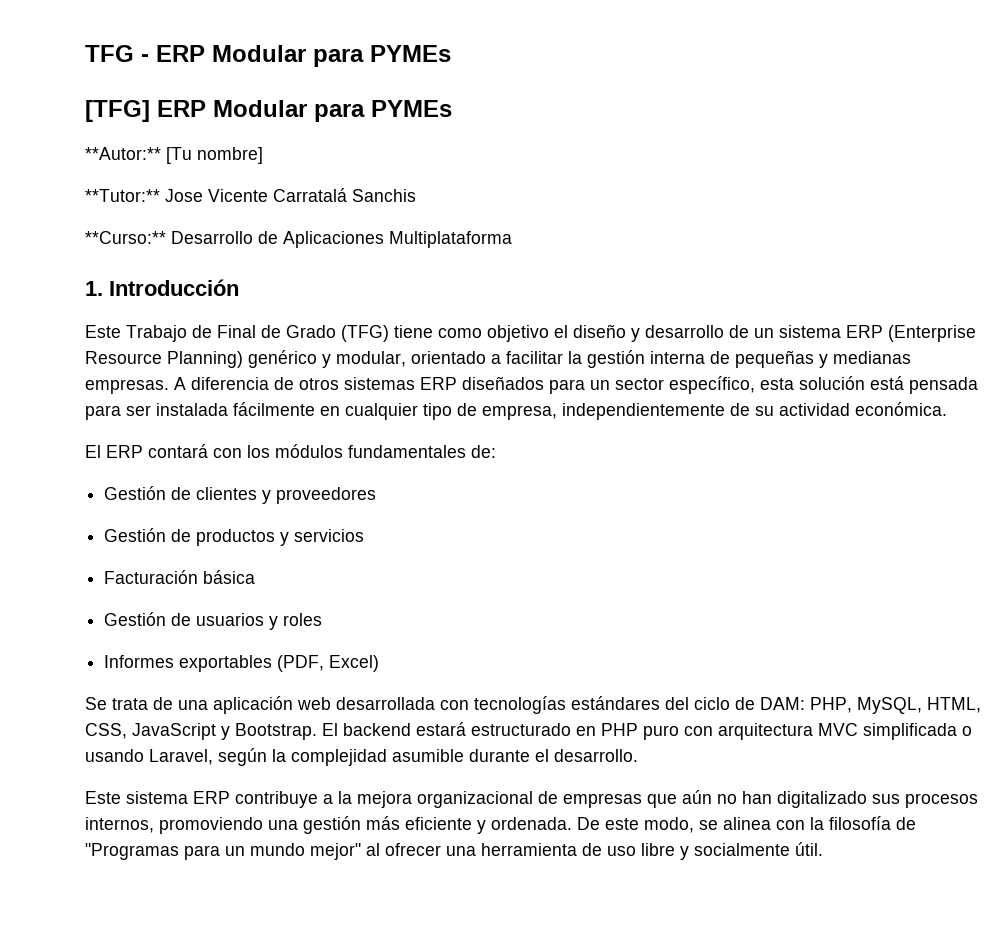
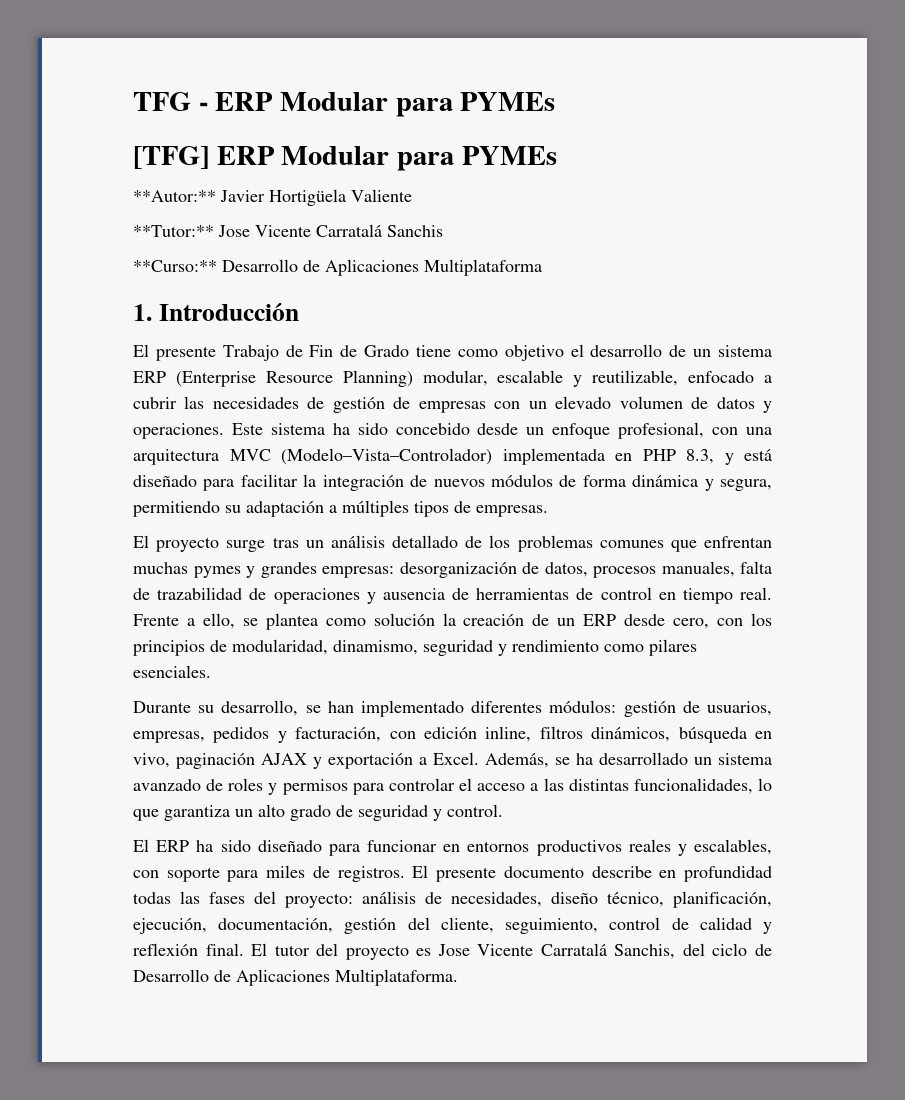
[166,147,263,164] [Tu nombre] -> [220,189,412,206] Javier Hortigüela Valiente
[85,325,121,338] Este -> [133,344,216,361] El presente
[217,325,256,338] Final -> [309,345,334,357] Fin
[341,325,389,342] (TFG) -> (410, 351) none
[573,324,640,342] diseño y -> (584, 350) none
[248,350,911,368] [85,376,978,394] [85,402,947,420] [85,444,496,458] [104,486,377,504] [104,528,365,546] [104,570,256,584] [104,612,323,630] [104,655,380,672] [85,696,981,714] [85,722,972,740] [85,748,638,766] [85,790,978,808] [85,816,916,834] [85,842,823,860] genérico y modular, orientado a facilitar la gestión interna de pequeñas y medianas empresas. A diferencia de otros sistemas ERP diseñados para un sector específico, esta solución está pensada para ser instalada fácilmente en cualquier tipo de empresa, independientemente de su actividad económica. // El ERP contará con los módulos fundamentales de: // Gestión de clientes y proveedores // Gestión de productos y servicios // Facturación básica // Gestión de usuarios y roles // Informes exportables (PDF, Excel) // Se trata de una aplicación web desarrollada con tecnologías estándares del ciclo de DAM: PHP, MySQL, HTML, CSS, JavaScript y Bootstrap. El backend estará estructurado en PHP puro con arquitectura MVC simplificada o usando Laravel, según la complejidad asumible durante el desarrollo. // Este sistema ERP contribuye a la mejora organizacional de empresas que aún no han digitalizado sus procesos internos, promoviendo una gestión más eficiente y ordenada. De este modo, se alinea con la filosofía de "Programas para un mundo mejor" al ofrecer una herramienta de uso libre y socialmente útil. -> [422,370,773,387] [133,396,772,413] [133,422,772,439] [133,448,772,465] [133,474,772,491] [133,500,548,517] [133,535,772,552] [133,561,772,578] [133,587,772,604] [133,613,772,630] [133,639,697,656] [133,665,211,678] [133,700,772,717] [133,726,772,743] [133,752,772,769] [133,778,772,795] [133,804,503,821] [133,839,772,856] [133,865,773,882] [133,891,772,908] [133,917,772,934] [133,943,773,960] [133,969,458,986] modular, escalable y reutilizable, enfocado a cubrir las necesidades de gestión de empresas con un elevado volumen de datos y operaciones. Este sistema ha sido concebido desde un enfoque profesional, con una arquitectura MVC (Modelo–Vista–Controlador) implementada en PHP 8.3, y está diseñado para facilitar la integración de nuevos módulos de forma dinámica y segura, permitiendo su adaptación a múltiples tipos de empresas. // El proyecto surge tras un análisis detallado de los problemas comunes que enfrentan muchas pymes y grandes empresas: desorganización de datos, procesos manuales, falta de trazabilidad de operaciones y ausencia de herramientas de control en tiempo real. Frente a ello, se plantea como solución la creación de un ERP desde cero, con los principios de modularidad, dinamismo, seguridad y rendimiento como pilares esenciales. // Durante su desarrollo, se han implementado diferentes módulos: gestión de usuarios, empresas, pedidos y facturación, con edición inline, filtros dinámicos, búsqueda en vivo, paginación AJAX y exportación a Excel. Además, se ha desarrollado un sistema avanzado de roles y permisos para controlar el acceso a las distintas funcionalidades, lo que garantiza un alto grado de seguridad y control. // El ERP ha sido diseñado para funcionar en entornos productivos reales y escalables, con soporte para miles de registros. El presente documento describe en profundidad todas las fases del proyecto: análisis de necesidades, diseño técnico, planificación, ejecución, documentación, gestión del cliente, seguimiento, control de calidad y reflexión final. El tutor del proyecto es Jose Vicente Carratalá Sanchis, del ciclo de Desarrollo de Aplicaciones Multiplataforma.

